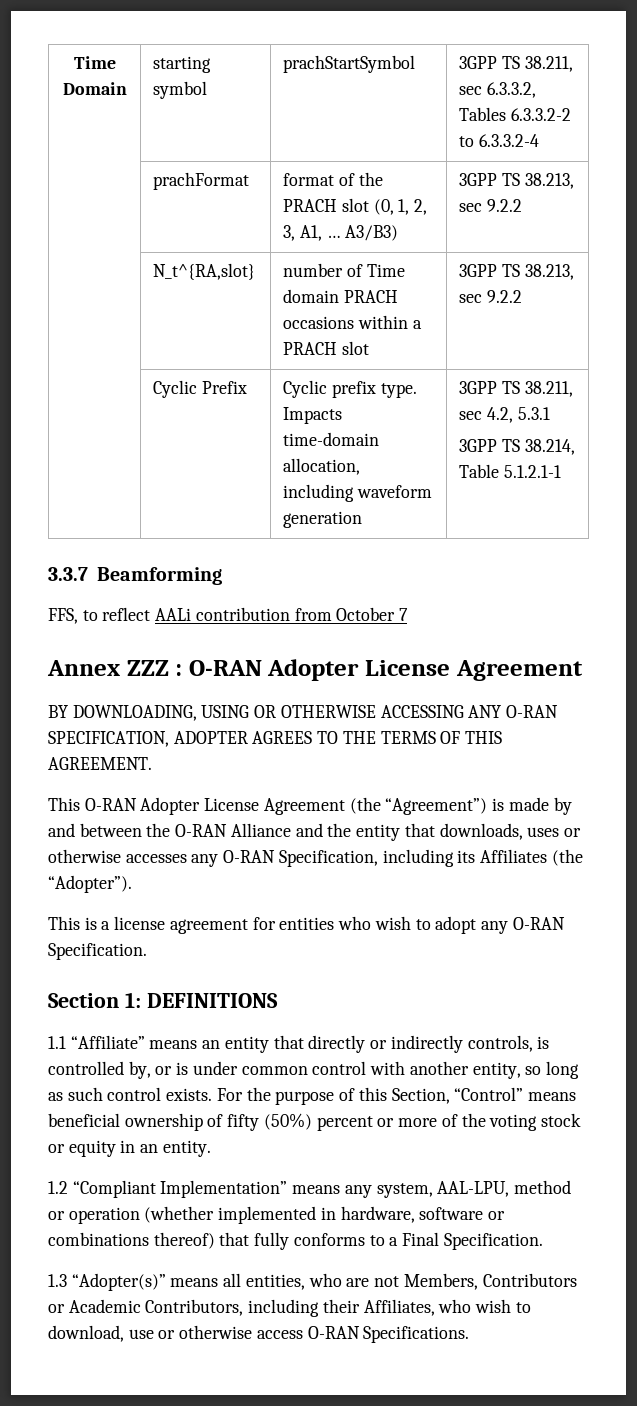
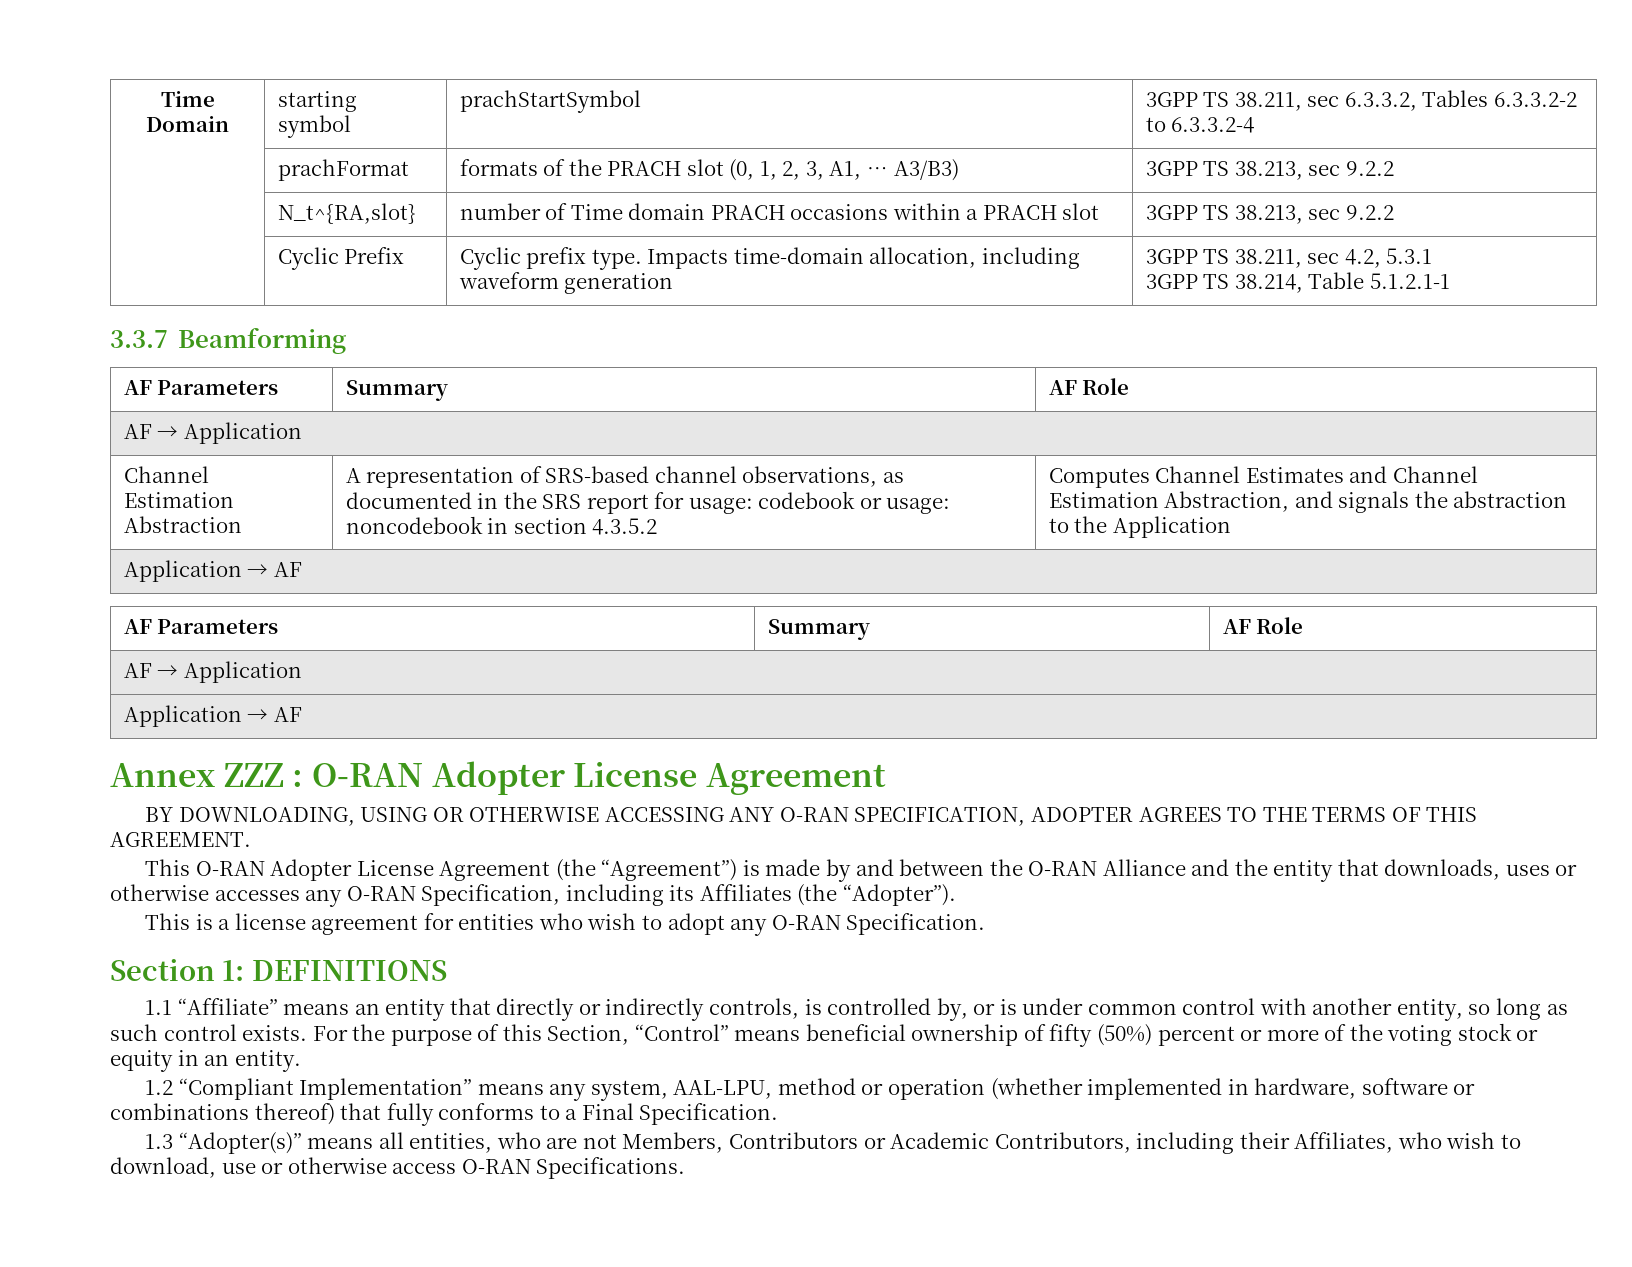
[283,173,335,186] format -> [459,159,538,176] formats
[48,607,409,624] // FFS, to reflect AALi contribution from October 7 -> [123,380,279,395] [345,380,448,401] [1048,378,1130,395] [123,422,302,444] [123,466,209,483] [123,492,234,508] [123,516,242,533] [345,466,904,488] [345,491,951,514] [345,516,658,535] [1048,466,1478,488] [1048,491,1568,513] [1048,516,1231,538] [123,560,302,582] [123,619,279,634] [767,619,870,640] [1222,617,1304,634] [123,661,302,683] [123,705,302,727] // AF Parameters | Summary | AF Role // AF → Application // Channel Estimation Abstraction | A representation of SRS-based channel observations, as documented in the SRS report for usage: codebook or usage: noncodebook in section 4.3.5.2 | Computes Channel Estimates and Channel Estimation Abstraction, and signals the abstraction to the Application // Application → AF // AF Parameters | Summary | AF Role // AF → Application // Application → AF

